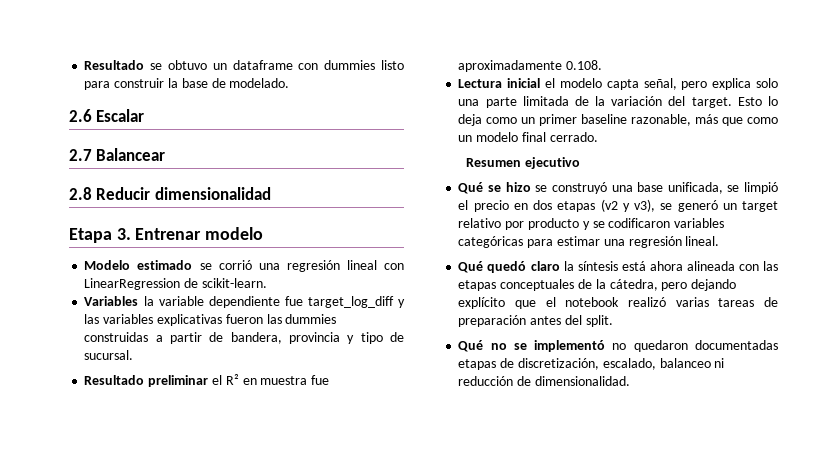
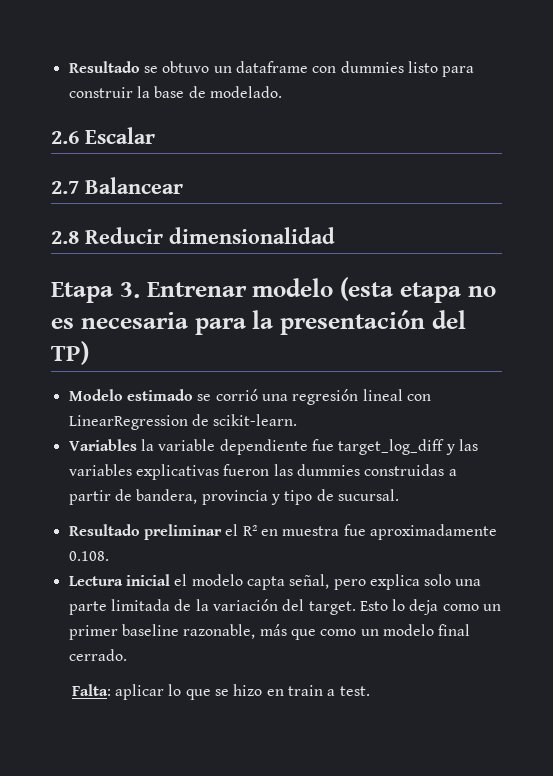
(264, 233) none -> [340,277,496,303] [51,310,466,335] [51,341,89,365] (esta etapa no es necesaria para la presentación del TP)
[465,157,580,169] [458,182,778,194] [458,199,778,212] [458,218,725,230] [458,236,720,248] [458,261,778,273] [458,279,737,291] [458,297,778,309] [458,315,613,327] [458,340,778,352] [458,358,725,370] [458,376,630,386] Resumen ejecutivo // Qué se hizo se construyó una base unificada, se limpió el precio en dos etapas (v2 y v3), se generó un target relativo por producto y se codificaron variables categóricas para estimar una regresión lineal. // Qué quedó claro la síntesis está ahora alineada con las etapas conceptuales de la cátedra, pero dejando explícito que el notebook realizó varias tareas de preparación antes del split. // Qué no se implementó no quedaron documentadas etapas de discretización, escalado, balanceo ni reducción de dimensionalidad. -> [71,684,370,700] Falta: aplicar lo que se hizo en train a test.

